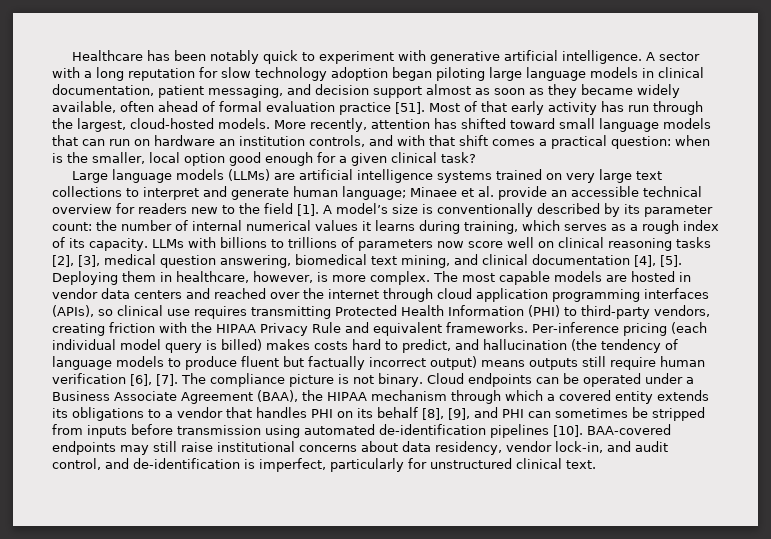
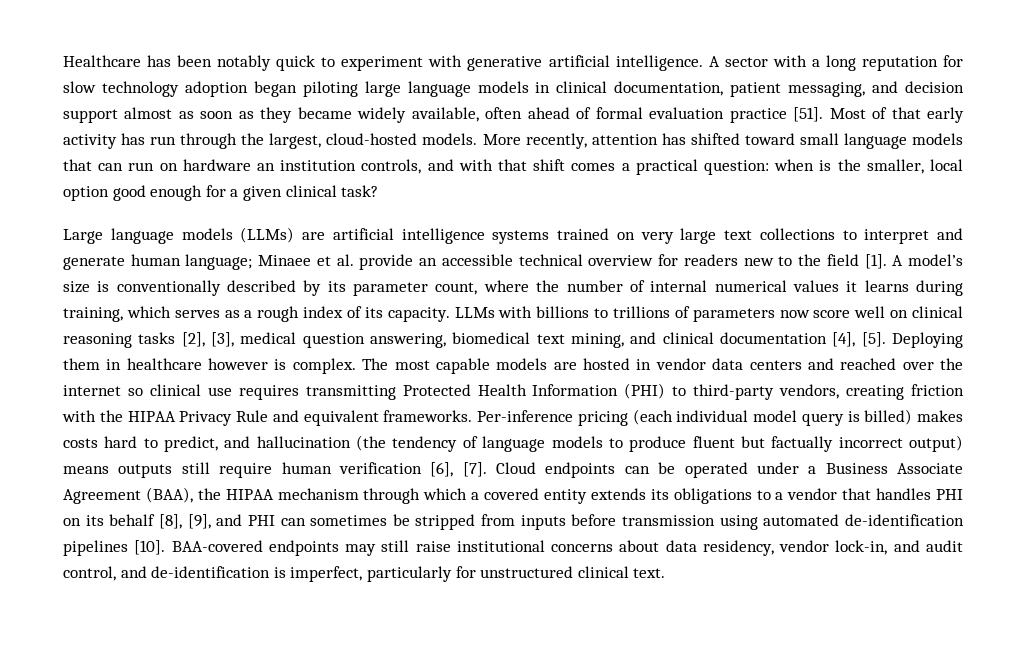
[52,222,92,231] count: -> [435,280,529,295] count, where
[176,271,366,283] healthcare, however, is more -> [126,358,287,370] healthcare however is
[383,288,709,302] [52,305,94,317] through cloud application programming interfaces (APIs), -> (121, 390) none
[181,373,423,387] The compliance picture is not binary. -> (487, 469) none

